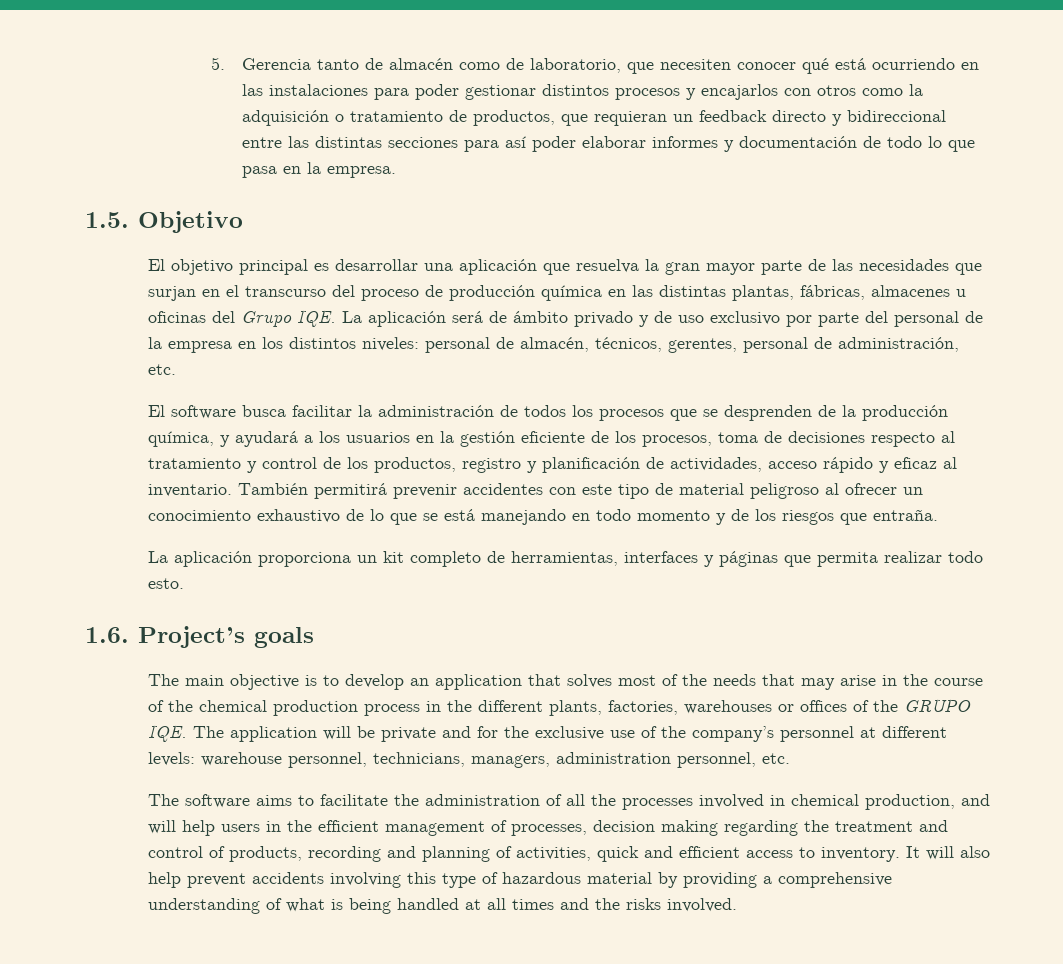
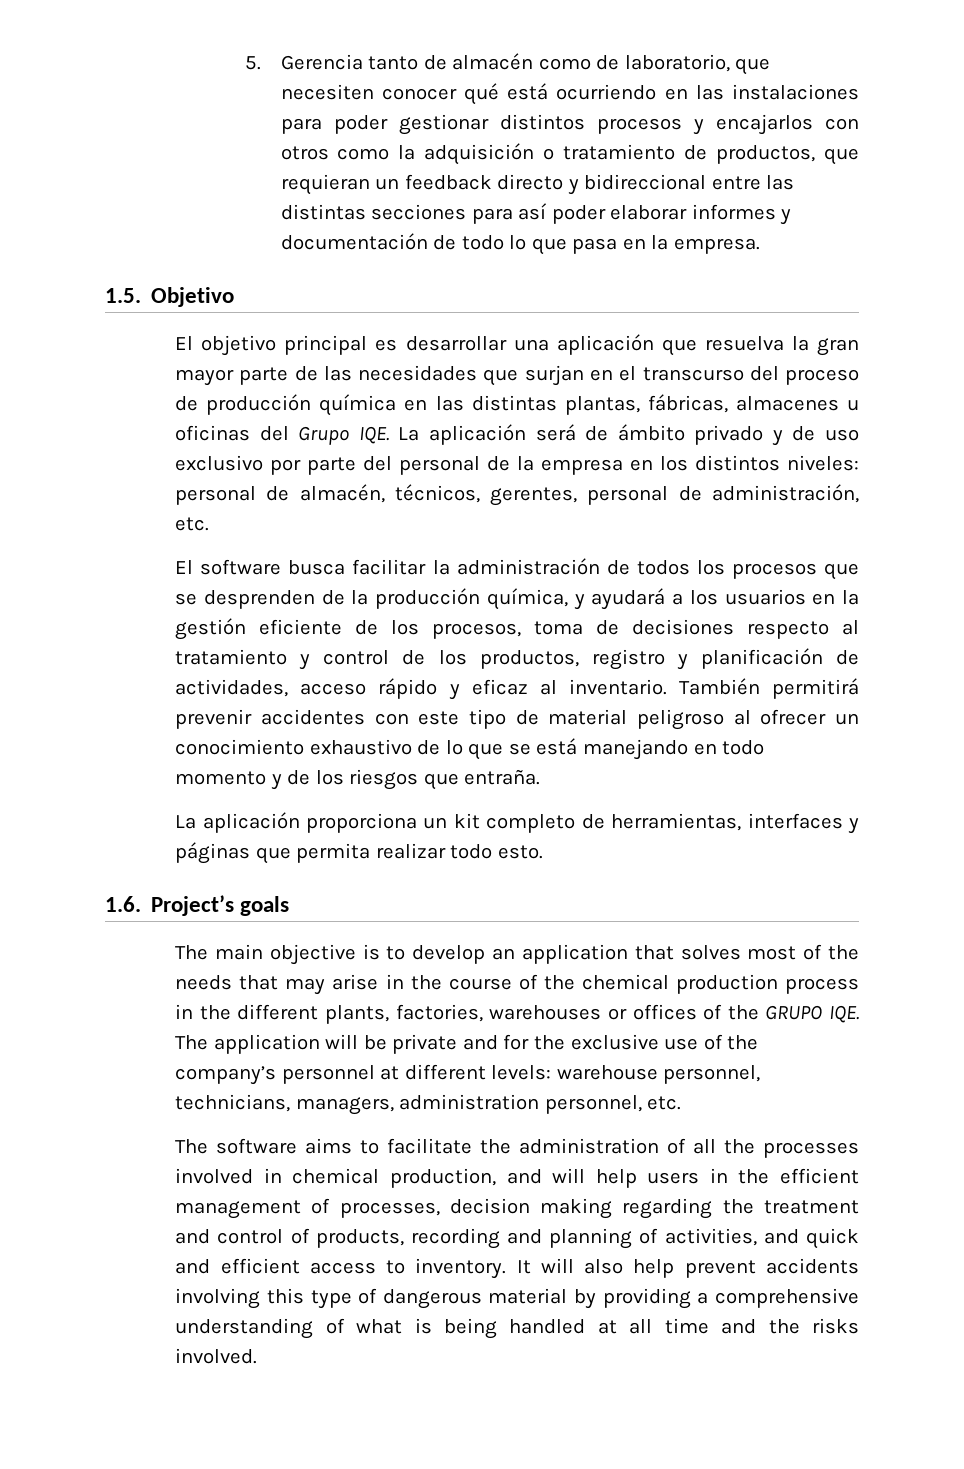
(591, 854) none -> [763,1229,799,1244] and
[501,872,581,884] hazardous -> [382,1289,482,1309] dangerous
[511,899,554,910] times -> [664,1318,709,1334] time

